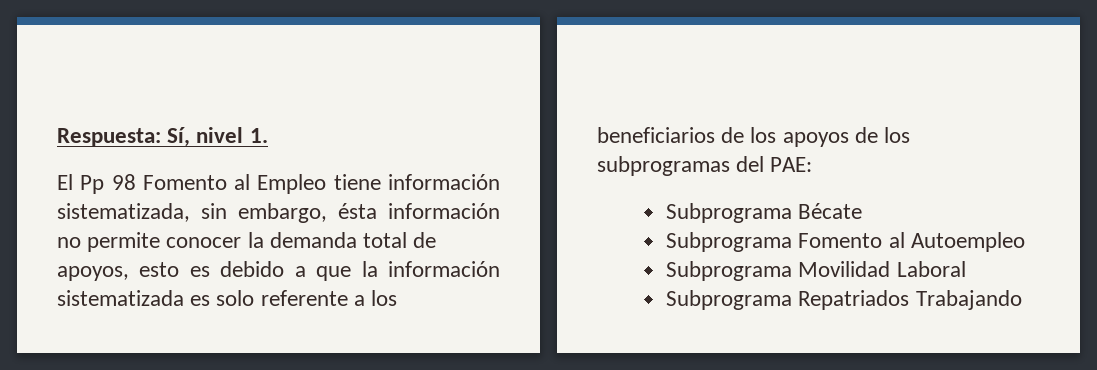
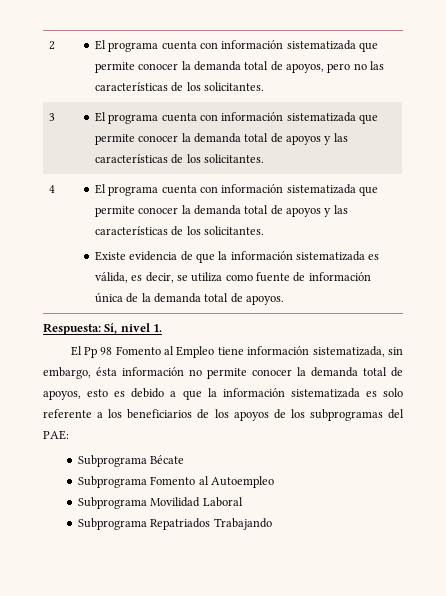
(57, 137) none -> [49,41,56,50] [94,40,379,52] [94,61,385,73] [94,82,264,92] [49,113,56,121] [94,112,379,124] [94,133,348,145] [94,154,264,164] [49,185,56,193] [94,184,379,196] [94,205,348,217] [94,226,264,236] [94,251,380,263] [94,272,371,283] [94,292,285,305] 2 | El programa cuenta con información sistematizada que permite conocer la demanda total de apoyos, pero no las características de los solicitantes. // 3 | El programa cuenta con información sistematizada que permite conocer la demanda total de apoyos y las características de los solicitantes. // 4 | El programa cuenta con información sistematizada que permite conocer la demanda total de apoyos y las características de los solicitantes. // Existe evidencia de que la información sistematizada es válida, es decir, se utiliza como fuente de información única de la demanda total de apoyos. //

